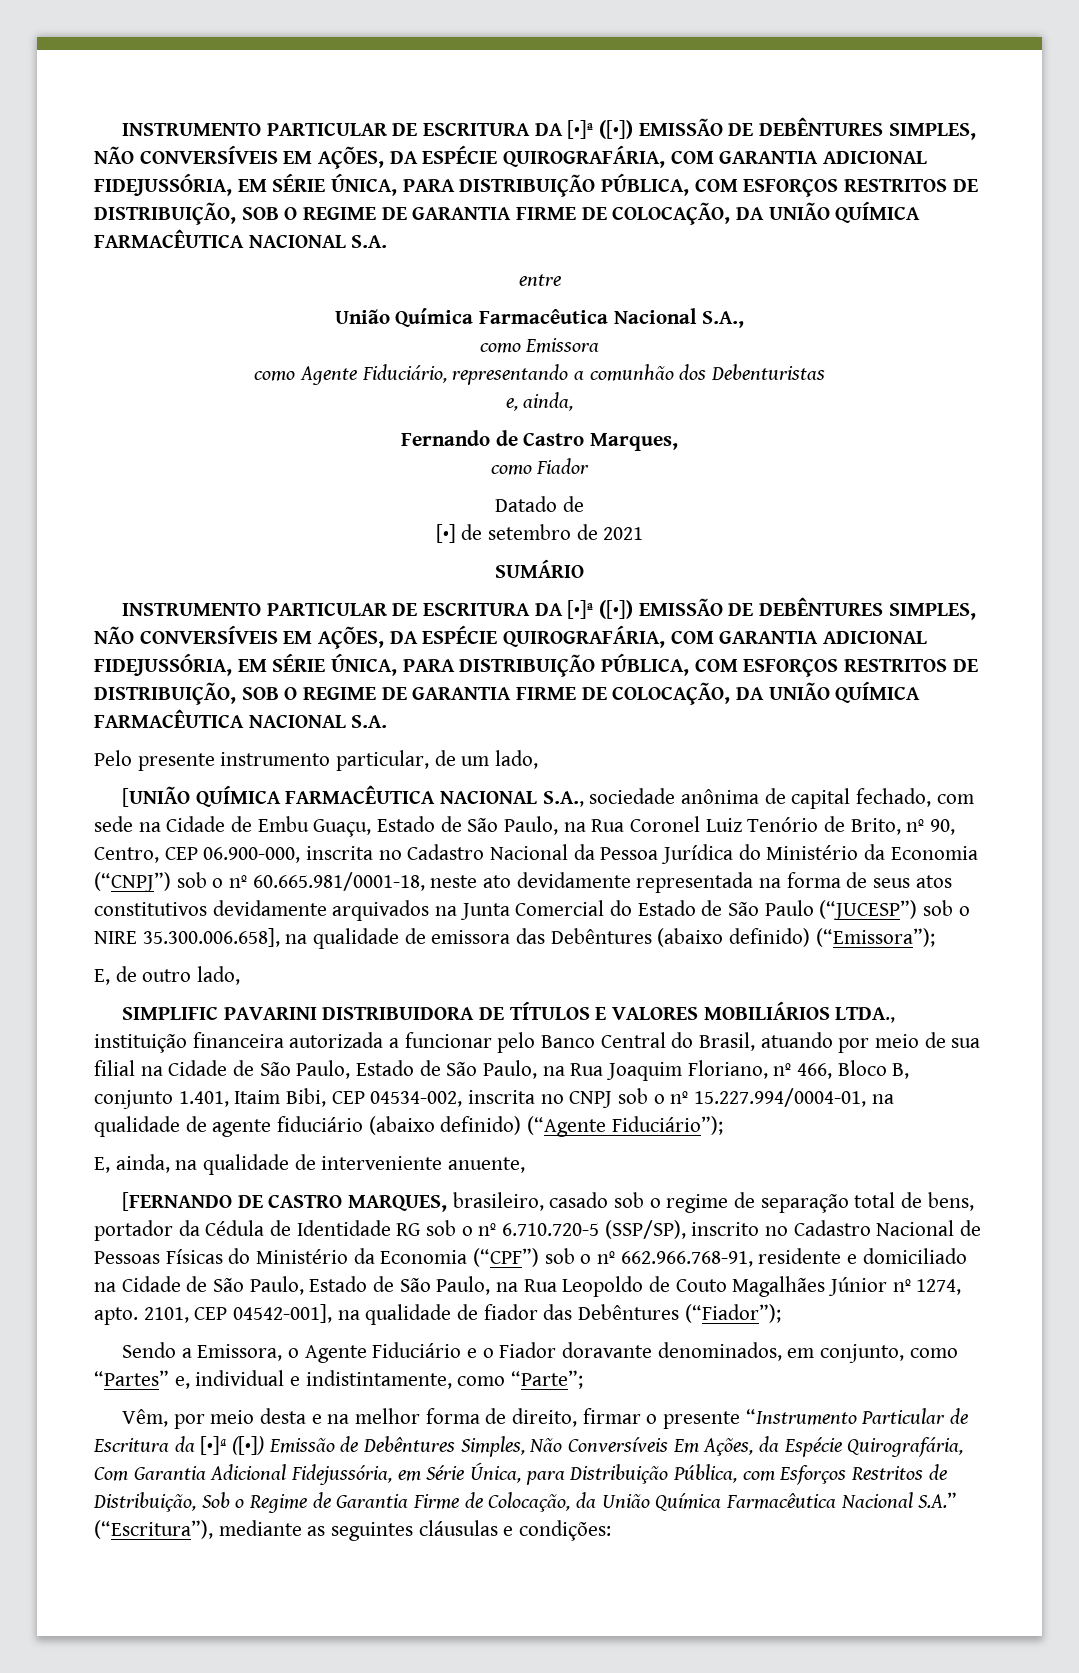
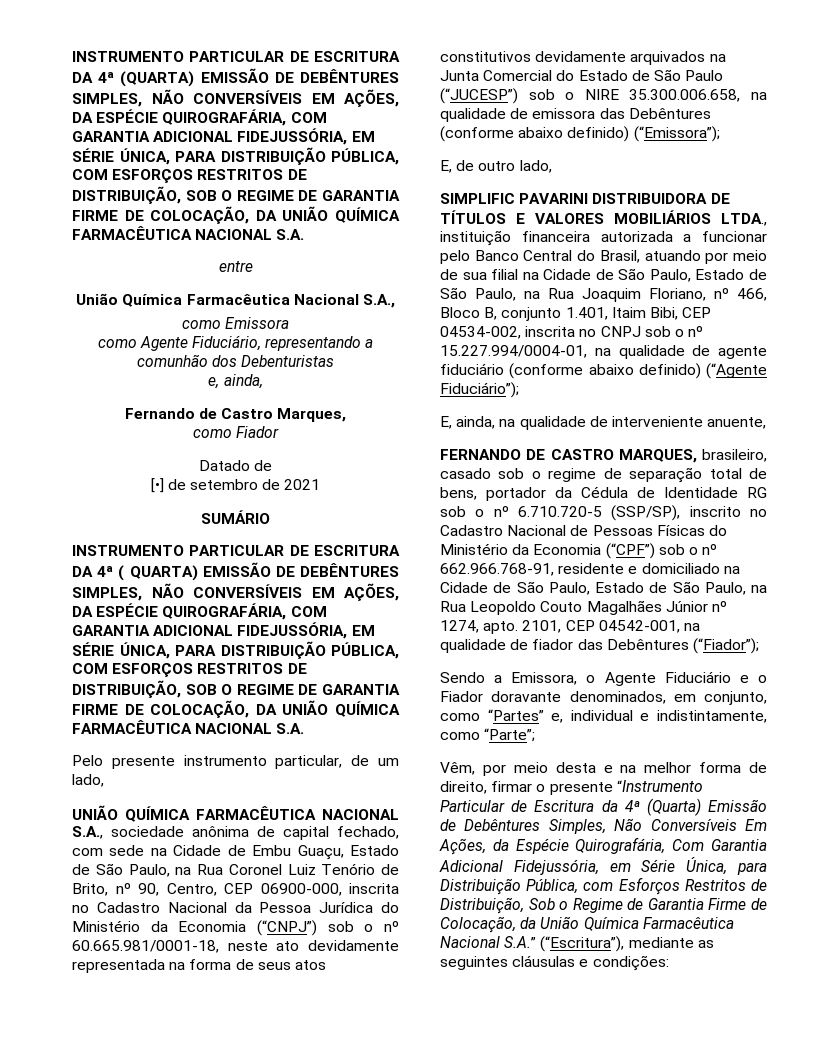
[122,120,634,139] INSTRUMENTO PARTICULAR DE ESCRITURA DA [•]ª ([•]) -> [72,51,400,62] [72,71,195,87] INSTRUMENTO PARTICULAR DE ESCRITURA DA 4ª (QUARTA)
[567,600,634,619] [•]ª ([•]) -> [97,565,198,581] 4ª ( QUARTA)
[122,786,191,807] [UNIÃO -> [72,805,118,820] UNIÃO
[203,847,301,863] 06.900-000, -> [260,883,342,896] 06900-000,
[142,928,280,947] 35.300.006.658], -> [629,89,741,102] 35.300.006.658,
[657,928,724,947] (abaixo -> [440,126,564,142] (conforme abaixo
[368,1116,435,1135] (abaixo -> [509,363,634,379] (conforme abaixo
[122,1192,233,1211] [FERNANDO -> [440,449,521,460] FERNANDO
[649,1276,671,1292] de -> (537, 608) none
[233,1304,333,1323] 04542-001], -> [598,620,680,633] 04542-001,
[200,1436,265,1455] [•]ª ([•]) -> [624,798,701,816] 4ª (Quarta)

